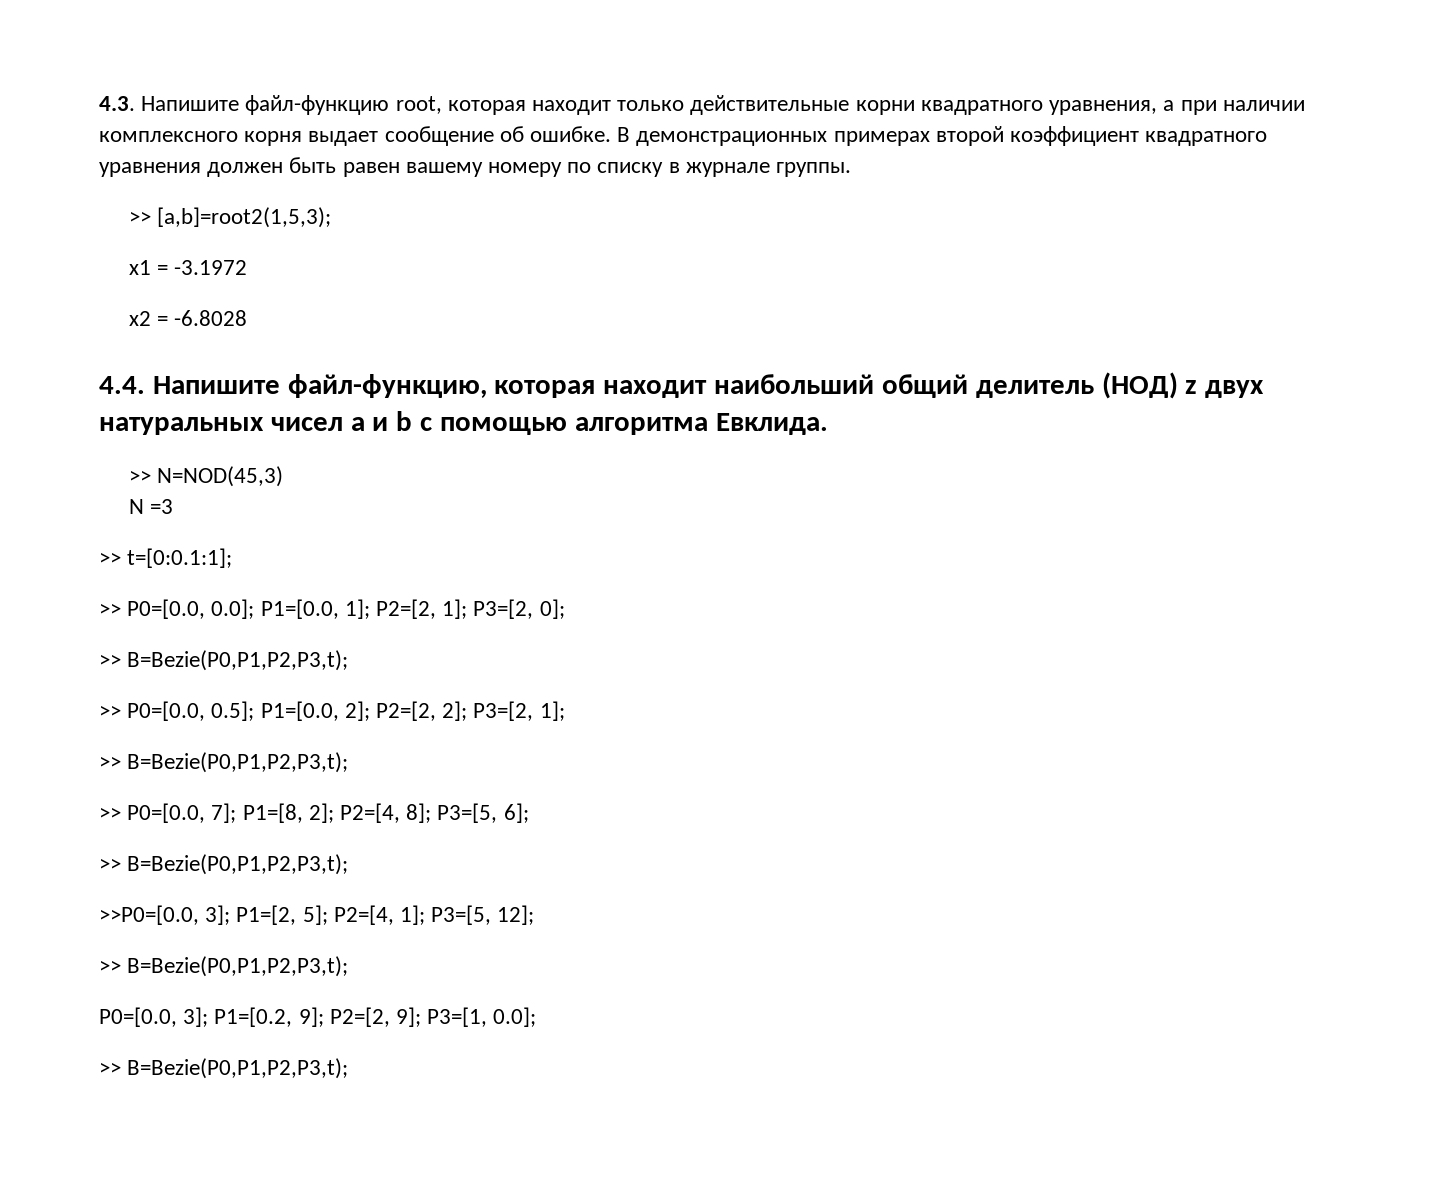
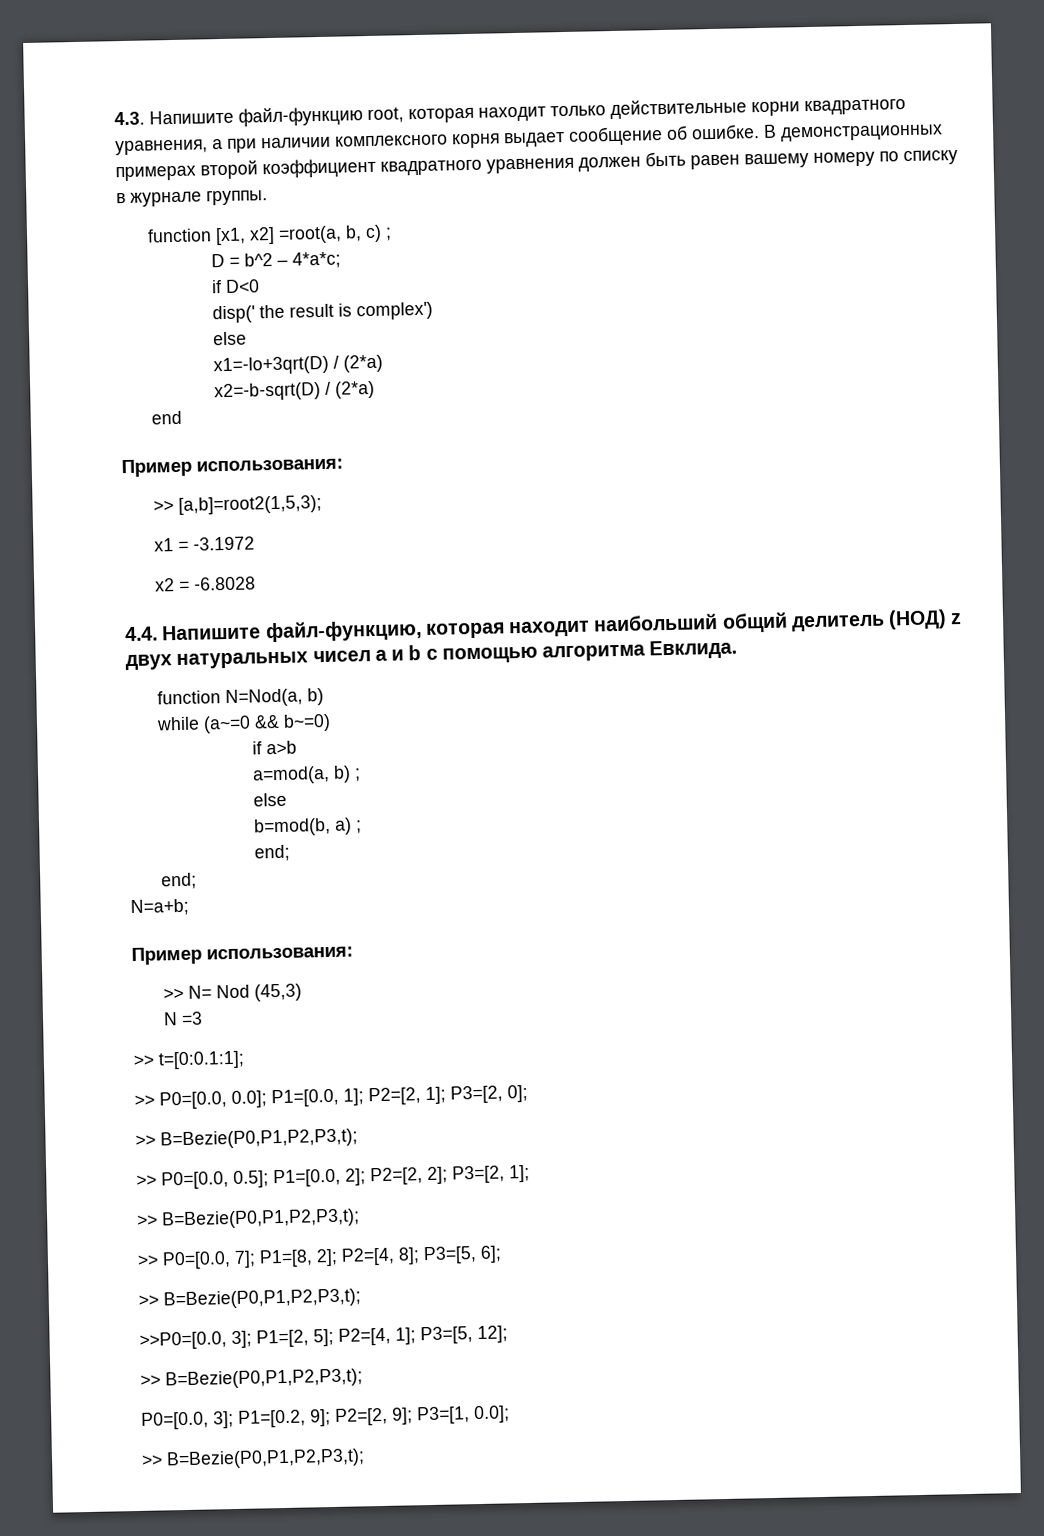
(852, 169) none -> [147,224,393,246] [210,251,341,269] [210,279,260,294] [211,301,433,324] [212,331,247,346] [212,354,383,376] [213,380,375,402] [151,410,183,425] [121,458,343,478] // function [x1, x2] =root(a, b, c) ; // D = b^2 – 4*a*c; // if D<0 // disp(' the result is complex') // else // x1=-lo+3qrt(D) / (2*a) // x2=-b-sqrt(D) / (2*a) // end // Пример использования:
[128,466,283,487] >> N=NOD(45,3) -> [157,688,325,708] [156,713,332,734] [251,740,297,755] [251,765,361,785] [252,792,287,807] [252,817,362,837] [253,844,290,862] [161,872,198,890] [130,898,189,917] [131,946,353,966] [163,983,303,1002] function N=Nod(a, b) // while (a~=0 && b~=0) // if a>b // a=mod(a, b) ; // else // b=mod(b, a) ; // end; // end; // N=a+b; // Пример использования: // >> N= Nod (45,3)

